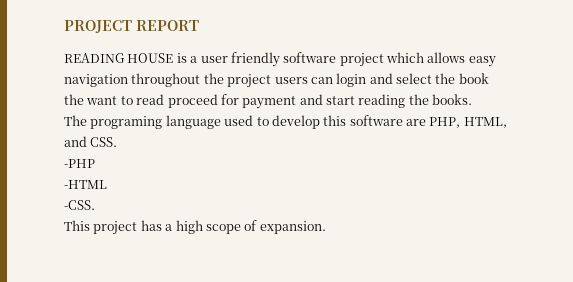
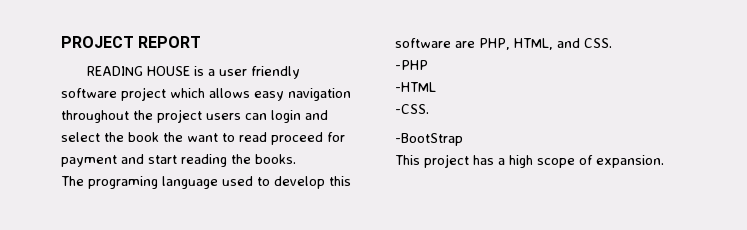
(95, 205) none -> [395,133,463,146] // -BootStrap

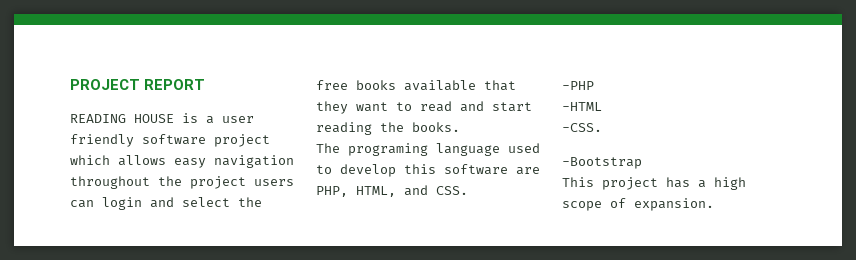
[128,132,345,145] [61,155,117,167] book the want to read proceed for payment -> [316,80,516,91] [316,101,452,114] free books available that they want to read
[395,133,463,146] -BootStrap -> [562,157,642,169] -Bootstrap

